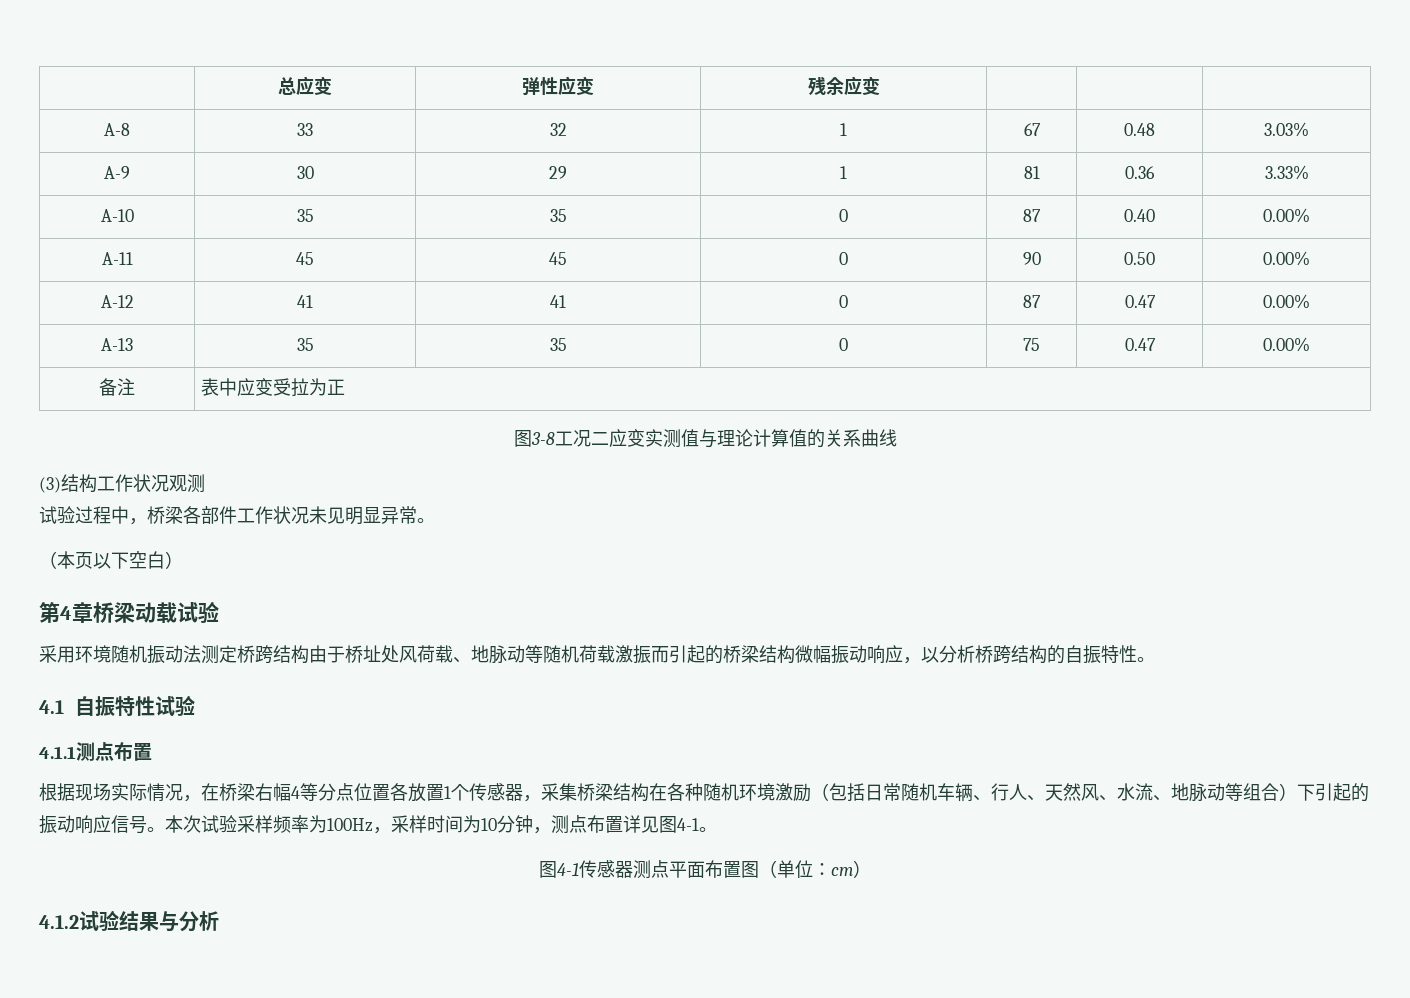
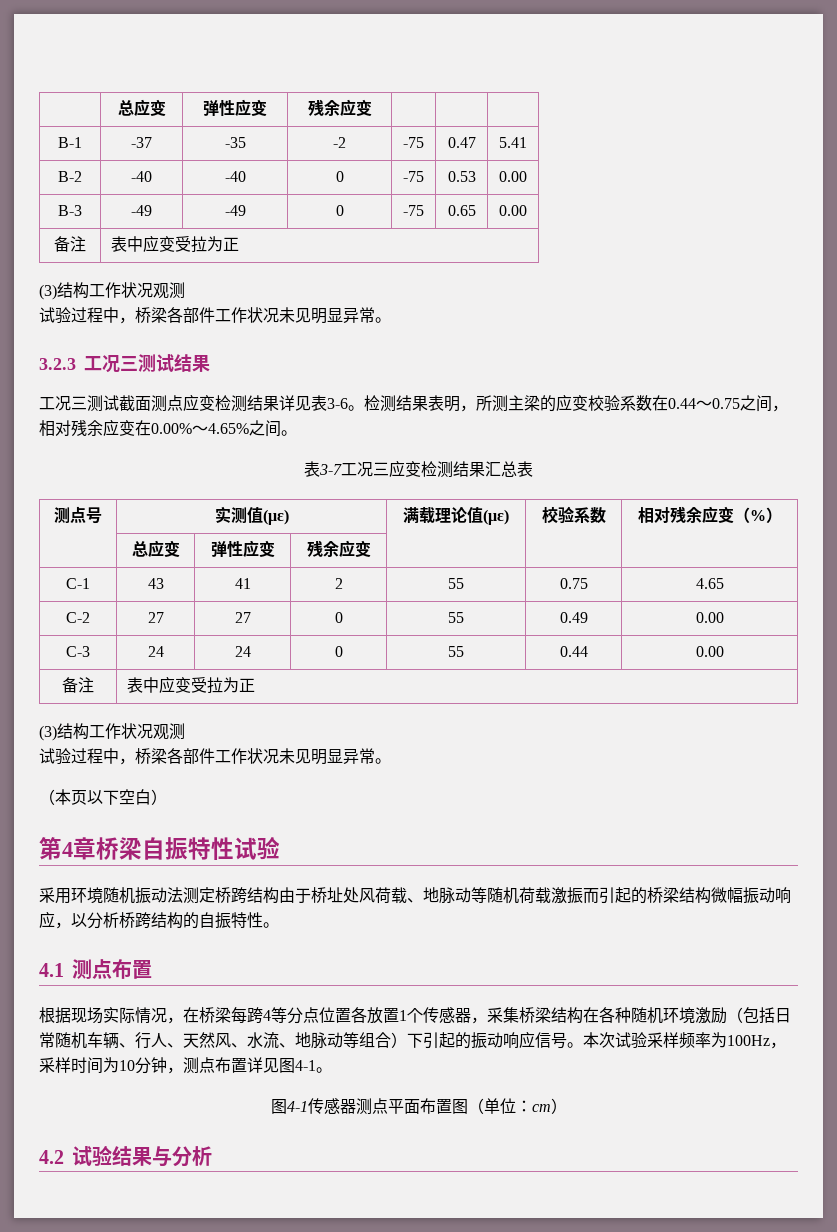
[278,76,332,96] [522,76,594,96] [807,76,880,96] [104,123,130,136] [297,123,313,136] [549,123,567,136] [840,123,847,136] [1023,123,1041,136] [1124,123,1155,136] [1264,122,1309,137] [104,166,130,179] [296,166,314,179] [549,166,567,179] [840,166,847,179] [1023,166,1040,179] [1125,166,1155,179] [1264,165,1309,180] [100,209,134,222] [296,209,314,222] [549,209,567,222] [839,209,848,222] [1023,209,1041,222] [1124,209,1155,222] [1263,208,1310,223] [101,252,133,265] [296,252,314,265] [549,252,567,265] [839,252,848,265] [1022,252,1041,265] [1124,252,1155,265] [1263,251,1310,266] [100,295,134,308] [297,295,313,308] [550,295,566,308] [839,295,848,308] [1023,295,1041,308] [1124,295,1156,308] [1263,294,1310,309] [101,338,133,351] [296,338,314,351] [549,338,567,351] [839,338,848,351] [1023,338,1040,351] [1124,338,1156,351] [1263,337,1310,352] [99,378,135,396] [201,378,346,397] [513,429,897,448] | 总应变 | 弹性应变 | 残余应变 | | | // A-8 | 33 | 32 | 1 | 67 | 0.48 | 3.03% // A-9 | 30 | 29 | 1 | 81 | 0.36 | 3.33% // A-10 | 35 | 35 | 0 | 87 | 0.40 | 0.00% // A-11 | 45 | 45 | 0 | 90 | 0.50 | 0.00% // A-12 | 41 | 41 | 0 | 87 | 0.47 | 0.00% // A-13 | 35 | 35 | 0 | 75 | 0.47 | 0.00% // 备注 | 表中应变受拉为正 // 图3-8工况二应变实测值与理论计算值的关系曲线 -> [117,99,166,117] [203,99,267,117] [307,99,372,117] [58,137,82,148] [131,137,152,148] [224,137,246,148] [333,137,346,148] [403,137,424,148] [447,137,476,148] [499,137,527,148] [58,171,82,182] [131,171,152,182] [224,171,246,182] [335,171,344,182] [403,171,424,182] [447,171,476,182] [499,171,527,182] [58,205,82,216] [131,205,152,216] [224,205,246,216] [335,205,344,216] [403,205,424,216] [447,205,476,216] [499,205,527,216] [54,236,86,252] [111,235,240,253] [39,282,185,300] [39,307,391,324] [39,354,210,373] [39,394,788,412] [39,419,297,437] [304,460,533,478] [54,506,102,524] [214,506,289,525] [403,506,509,525] [541,506,606,524] [637,506,782,524] [131,540,180,558] [210,540,275,558] [306,540,371,558] [66,578,90,589] [147,578,164,589] [234,578,251,589] [334,578,343,589] [448,578,464,589] [559,578,588,589] [695,578,724,589] [66,612,90,623] [147,612,164,623] [234,612,251,623] [334,612,343,623] [448,612,464,623] [559,612,588,623] [695,612,724,623] [66,646,90,657] [147,646,164,657] [234,646,251,657] [334,646,343,657] [448,646,464,657] [559,646,588,657] [695,646,724,657] [62,677,94,693] [127,676,256,694] | 总应变 | 弹性应变 | 残余应变 | | | // B-1 | -37 | -35 | -2 | -75 | 0.47 | 5.41 // B-2 | -40 | -40 | 0 | -75 | 0.53 | 0.00 // B-3 | -49 | -49 | 0 | -75 | 0.65 | 0.00 // 备注 | 表中应变受拉为正 // (3)结构工作状况观测 // 试验过程中，桥梁各部件工作状况未见明显异常。 // 3.2.3工况三测试结果 // 工况三测试截面测点应变检测结果详见表3-6。检测结果表明，所测主梁的应变校验系数在0.44～0.75之间，相对残余应变在0.00%～4.65%之间。 // 表3-7工况三应变检测结果汇总表 // 测点号 | 实测值(με) | 满载理论值(με) | 校验系数 | 相对残余应变（%） // | 总应变 | 弹性应变 | 残余应变 | | | // C-1 | 43 | 41 | 2 | 55 | 0.75 | 4.65 // C-2 | 27 | 27 | 0 | 55 | 0.49 | 0.00 // C-3 | 24 | 24 | 0 | 55 | 0.44 | 0.00 // 备注 | 表中应变受拉为正
[135,602,177,623] 动载 -> [142,837,234,860] 自振特性
[74,695,195,717] [39,746,76,759] 自振特性试验 // 4.1.1 -> (64, 970) none
[255,783,291,801] 右幅 -> [231,1007,263,1024] 每跨
[39,915,79,929] 4.1.2 -> [39,1150,64,1164] 4.2

